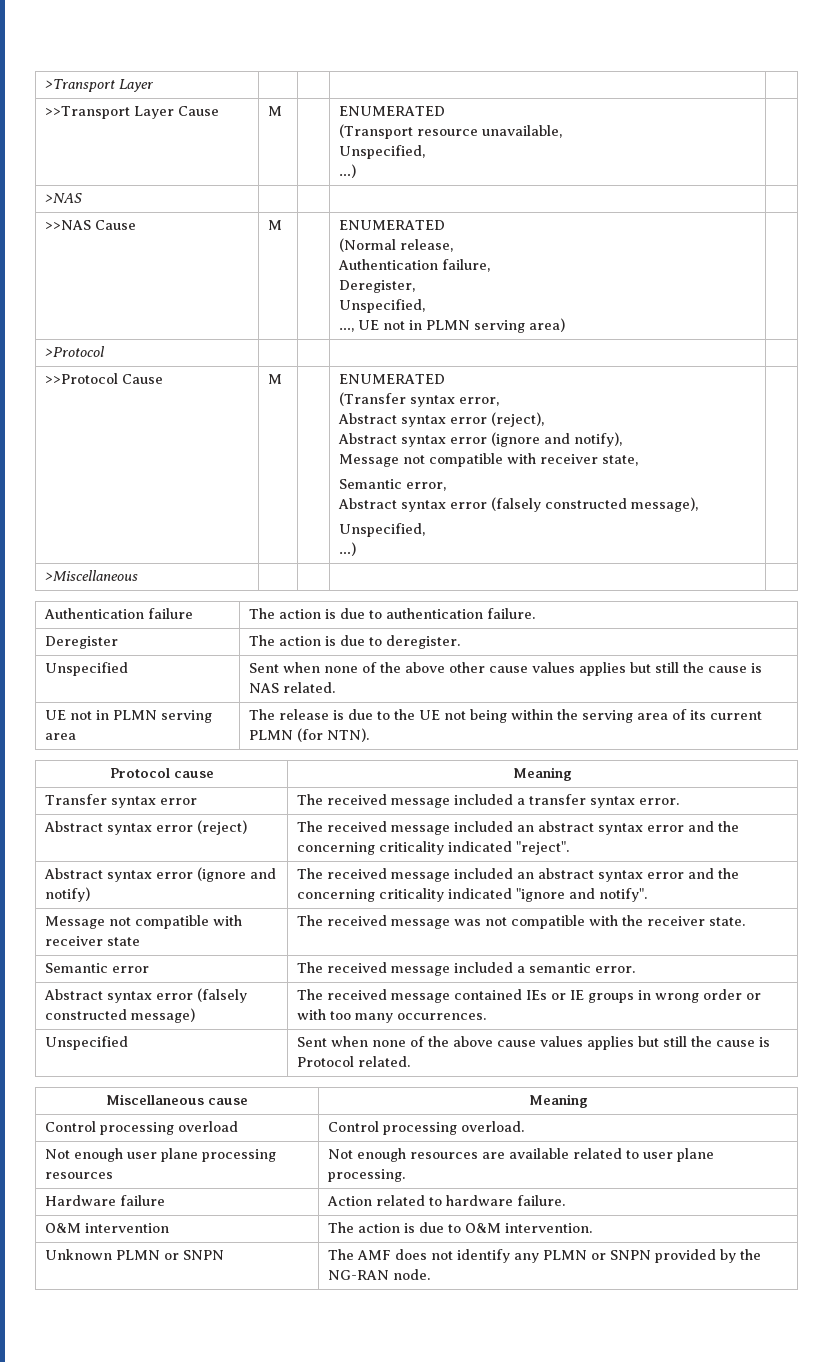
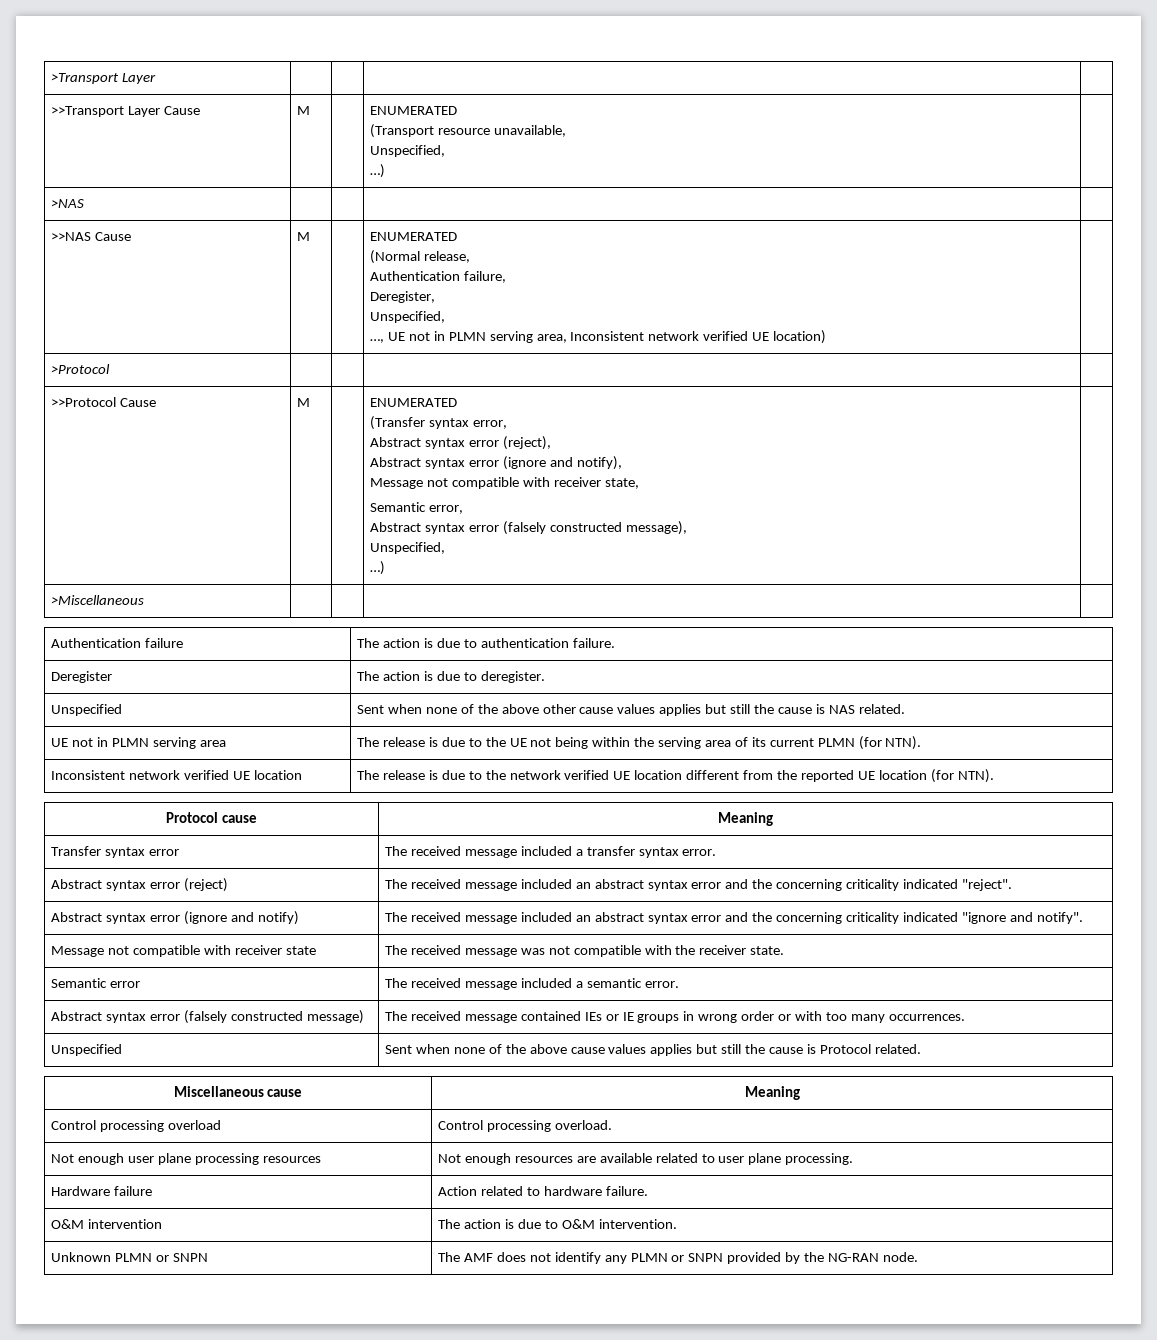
[529,318,566,332] area) -> [536,330,827,344] area, Inconsistent network verified UE location)
(370, 735) none -> [51,770,302,780] [357,769,994,783] // Inconsistent network verified UE location | The release is due to the network verified UE location different from the reported UE location (for NTN).

